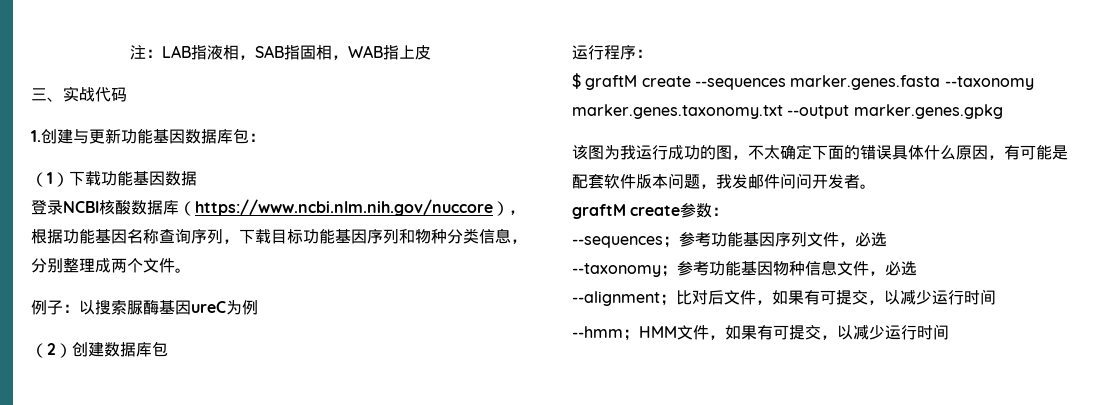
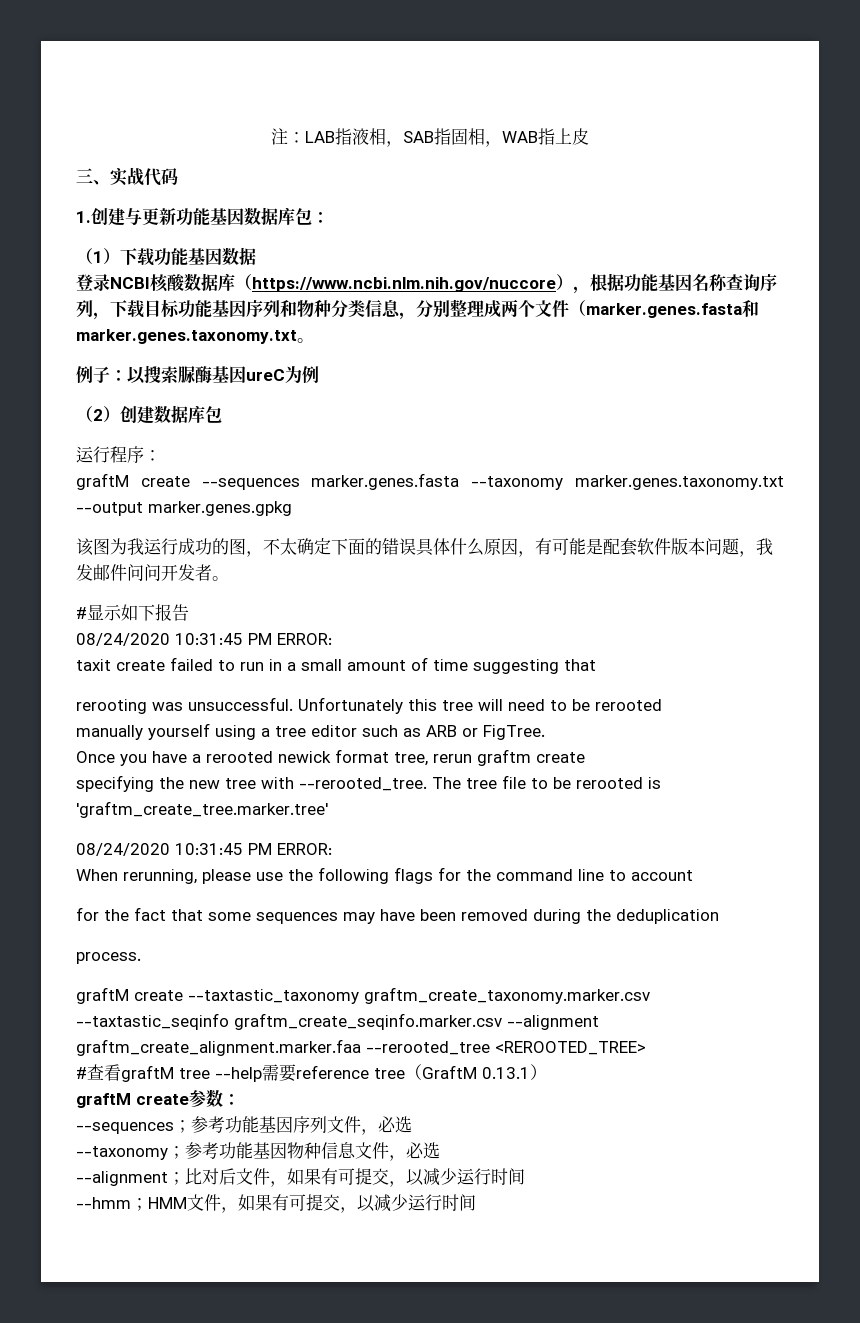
(175, 265) none -> [569,300,759,318] [76,329,297,344] （marker.genes.fasta和marker.genes.taxonomy.txt
[572,73,581,89] $ -> (161, 455) none
(876, 186) none -> [76,604,189,621] [76,633,332,646] [76,657,596,674] [76,697,662,714] [76,723,545,740] [76,749,585,766] [76,775,661,792] [76,801,328,818] [76,843,332,856] [76,867,693,884] [76,907,719,924] [76,952,141,964] [76,987,650,1004] [76,1013,599,1030] [76,1039,646,1056] [76,1064,547,1082] // #显示如下报告 // 08/24/2020 10:31:45 PM ERROR: // taxit create failed to run in a small amount of time suggesting that // rerooting was unsuccessful. Unfortunately this tree will need to be rerooted // manually yourself using a tree editor such as ARB or FigTree. // Once you have a rerooted newick format tree, rerun graftm create // specifying the new tree with --rerooted_tree. The tree file to be rerooted is 'graftm_create_tree.marker.tree' // 08/24/2020 10:31:45 PM ERROR: // When rerunning, please use the following flags for the command line to account // for the fact that some sequences may have been removed during the deduplication // process. // graftM create --taxtastic_taxonomy graftm_create_taxonomy.marker.csv --taxtastic_seqinfo graftm_create_seqinfo.marker.csv --alignment graftm_create_alignment.marker.faa --rerooted_tree <REROOTED_TREE> // #查看graftM tree --help需要reference tree（GraftM 0.13.1）

